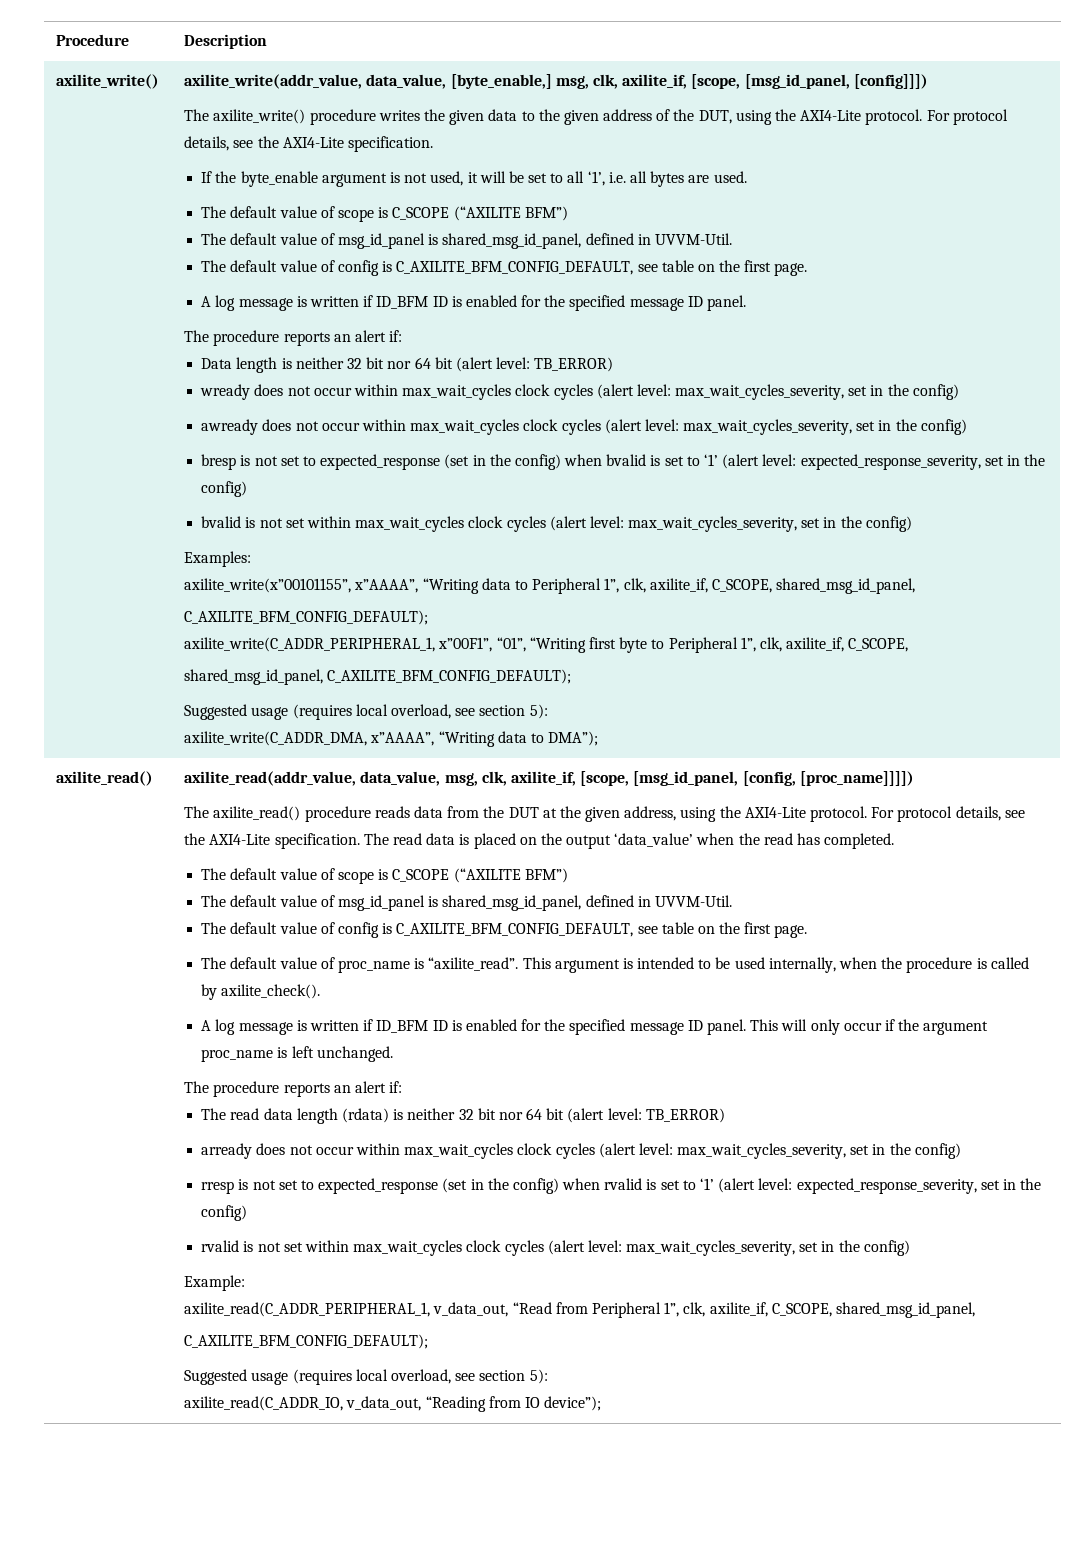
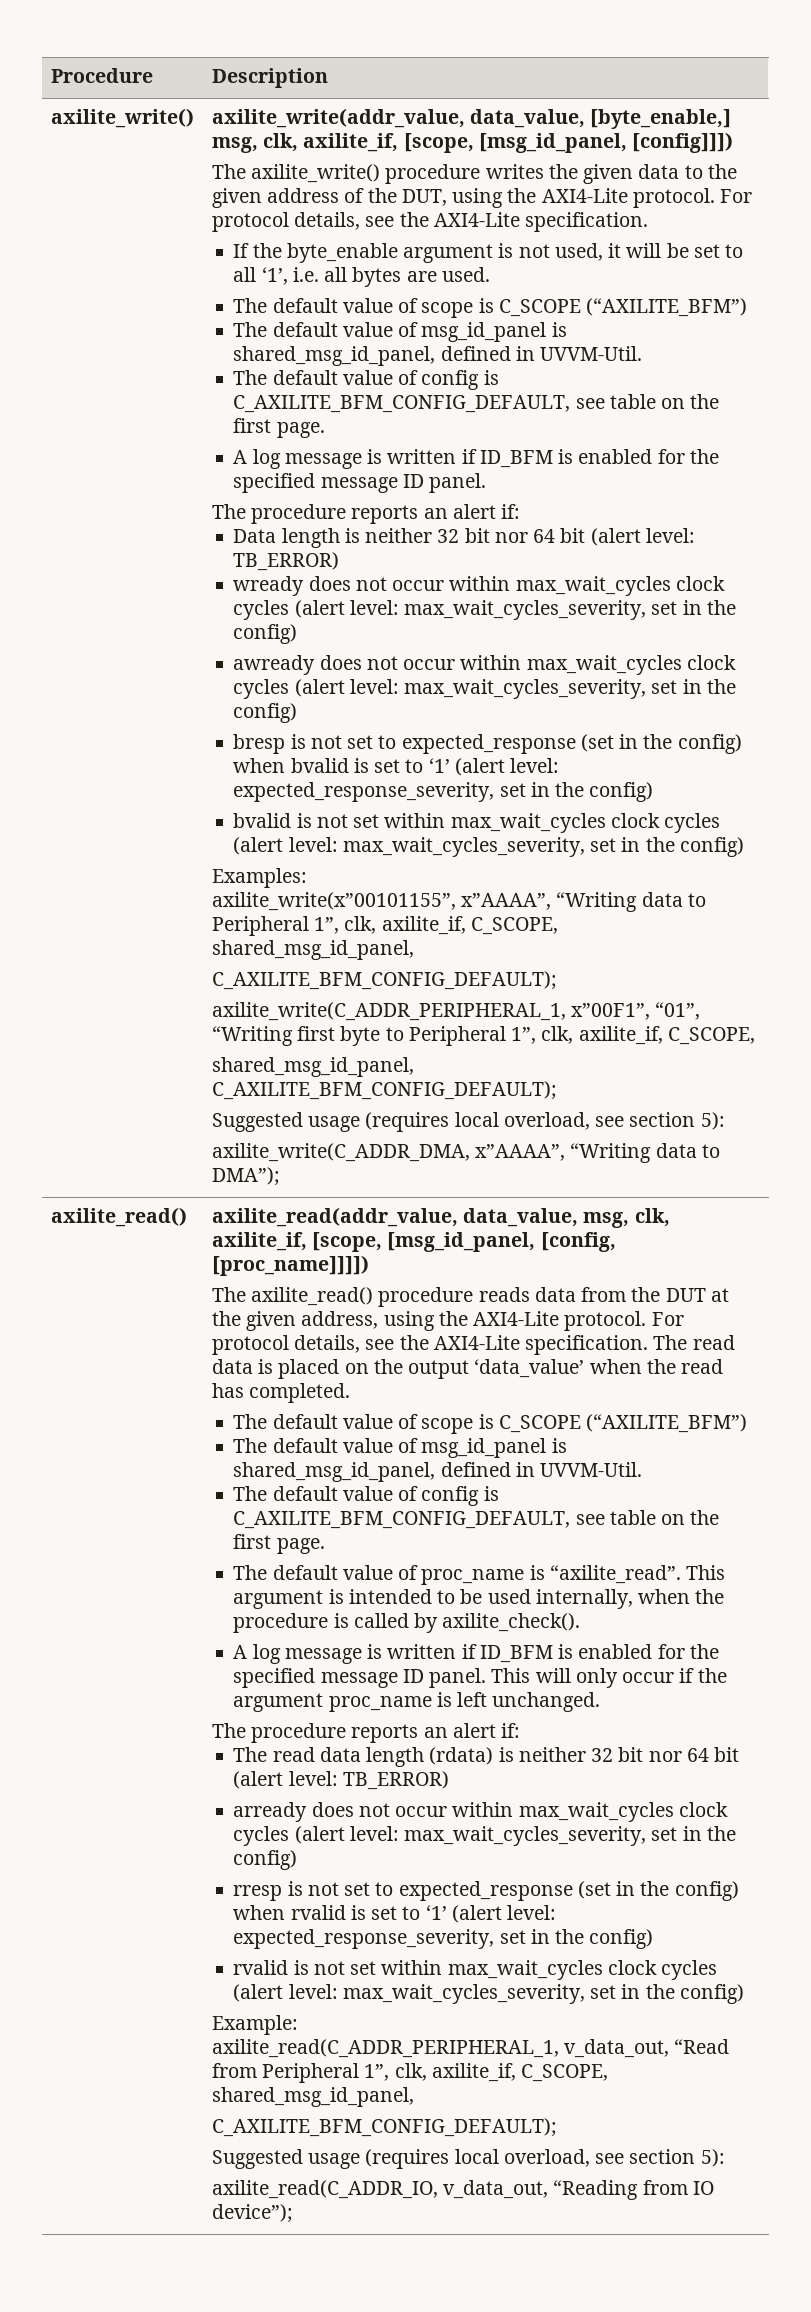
[453,206,568,221] (“AXILITE BFM”) -> [586,298,748,317] (“AXILITE_BFM”)
[432,296,448,307] ID -> (553, 459) none
[453,868,568,883] (“AXILITE BFM”) -> [586,1414,748,1433] (“AXILITE_BFM”)
[432,1020,448,1031] ID -> (553, 1654) none

